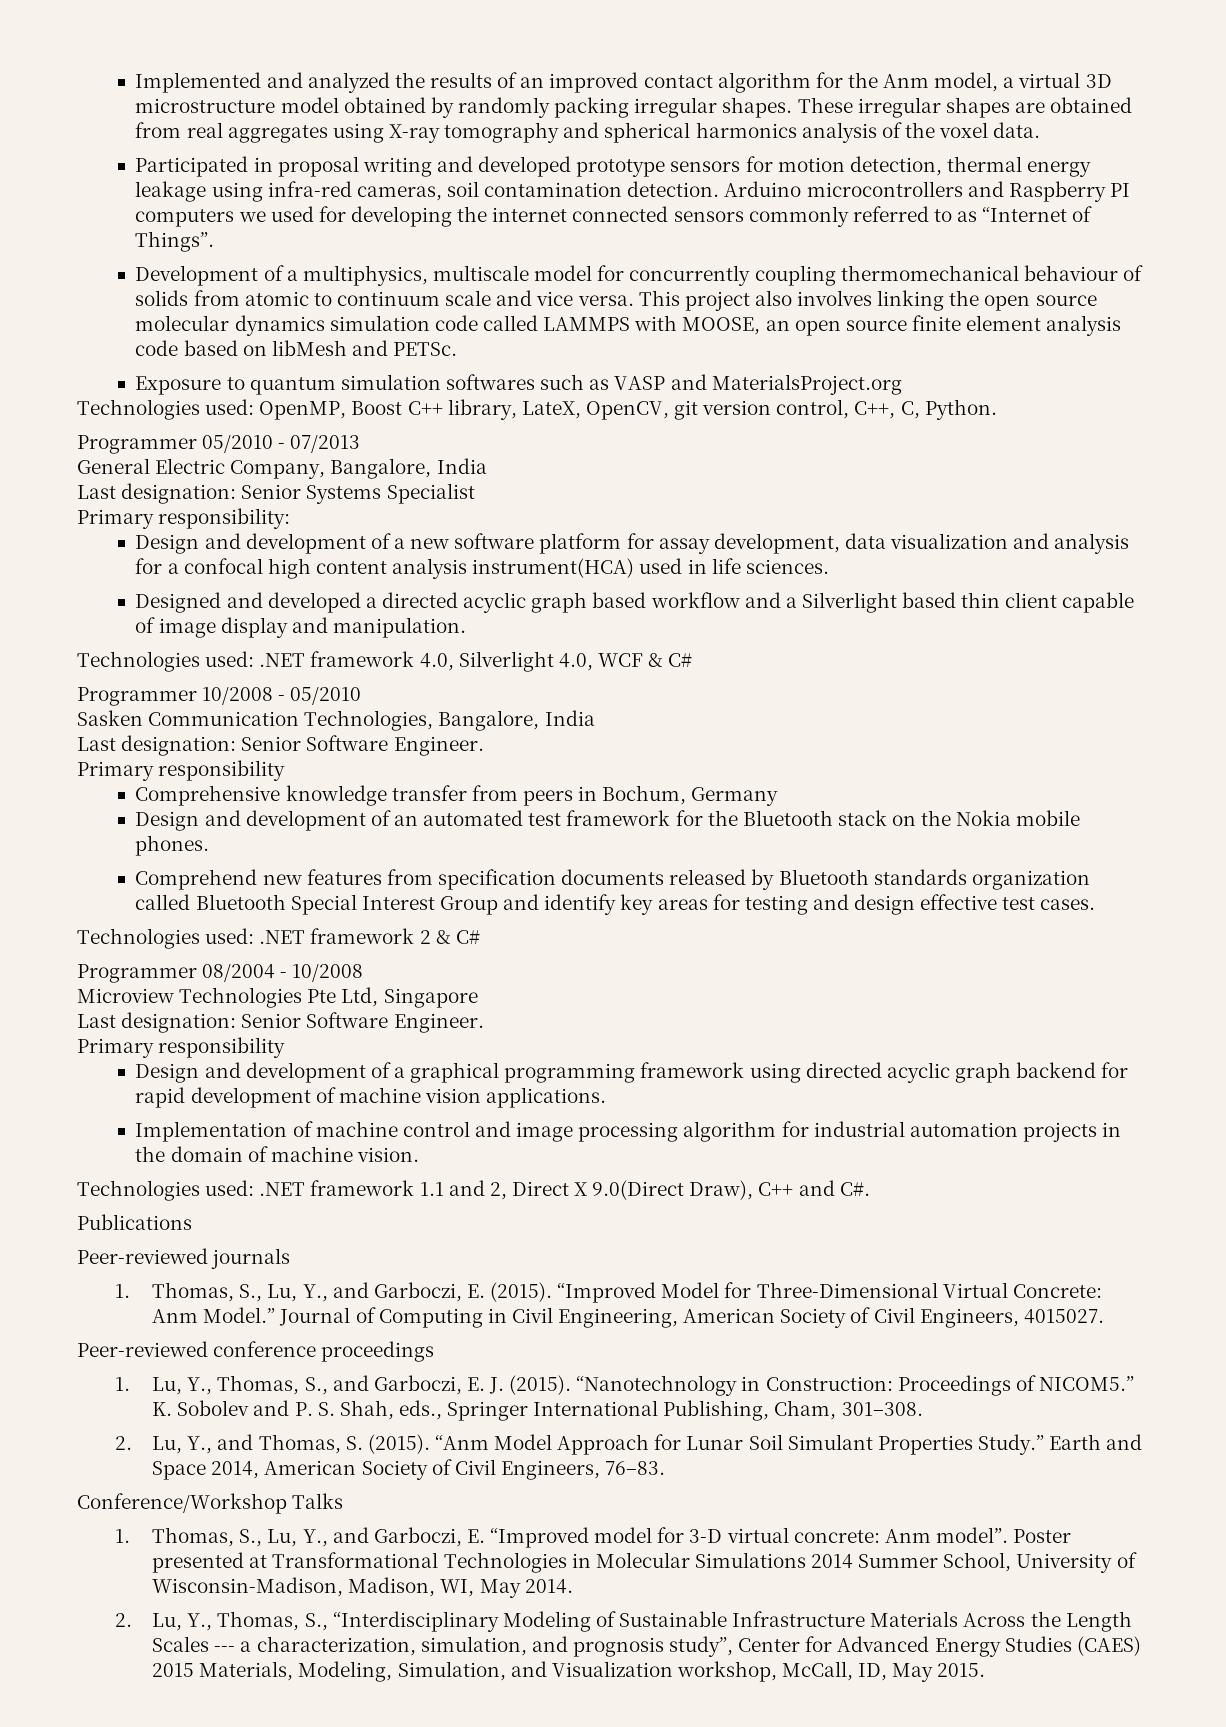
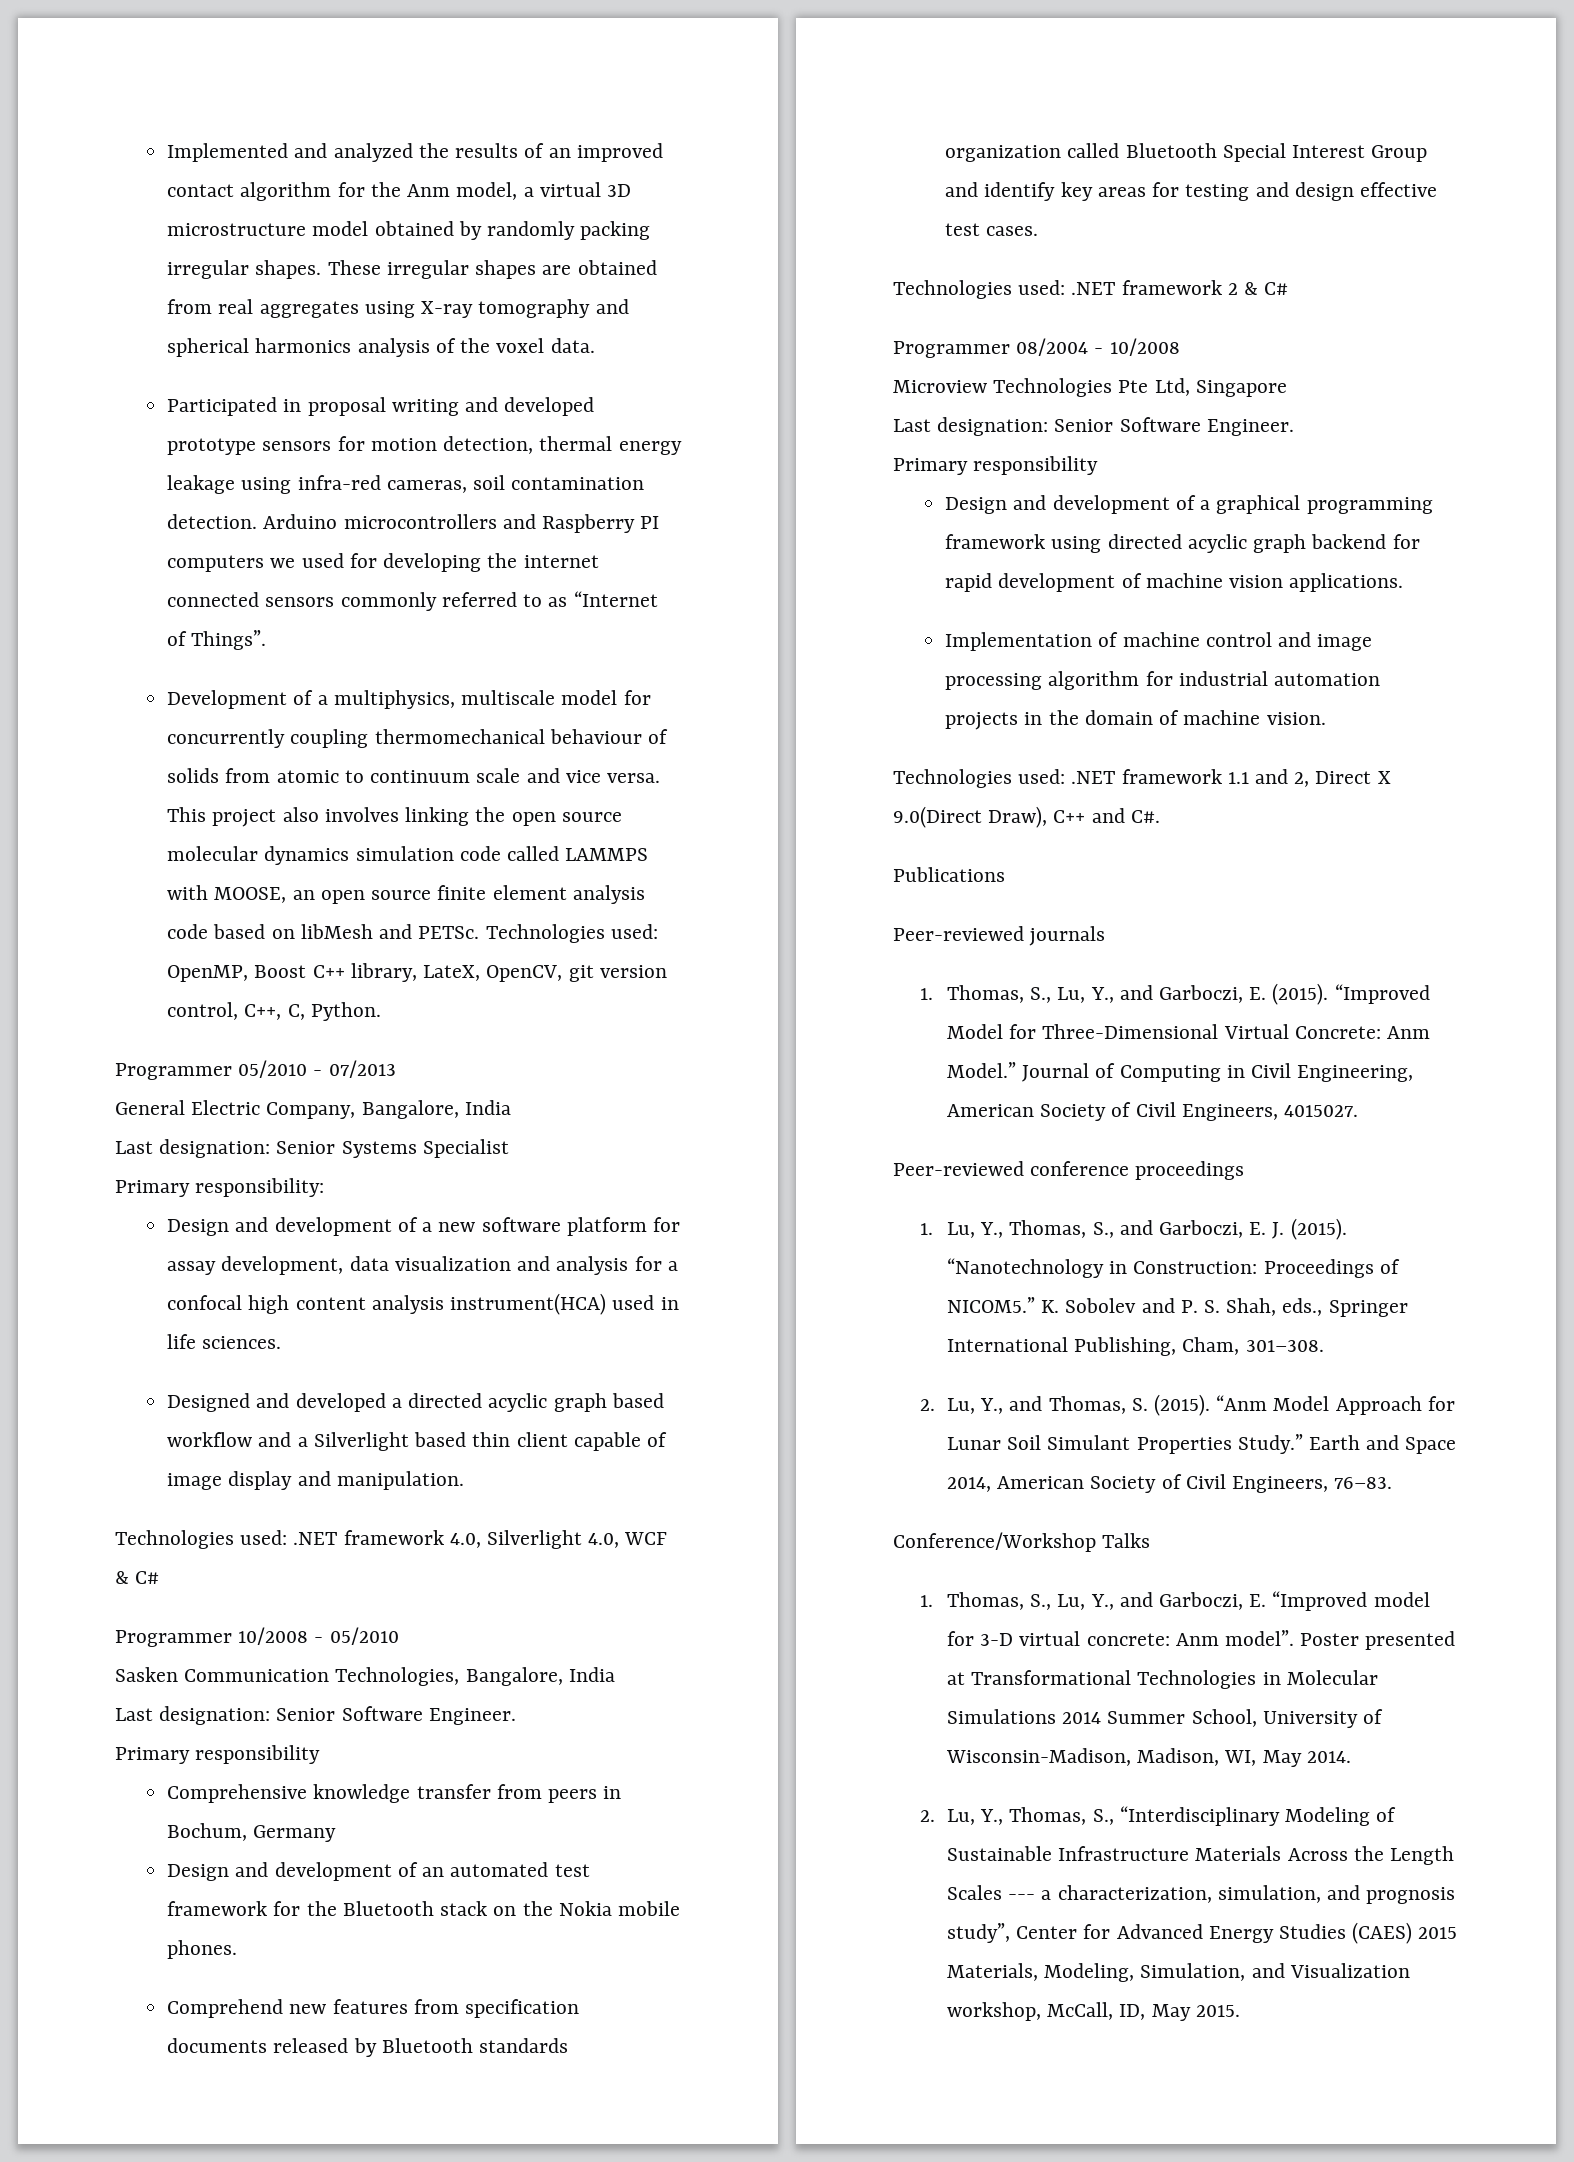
[135,374,902,395] // Exposure to quantum simulation softwares such as VASP and MaterialsProject.org // -> (480, 932) none

